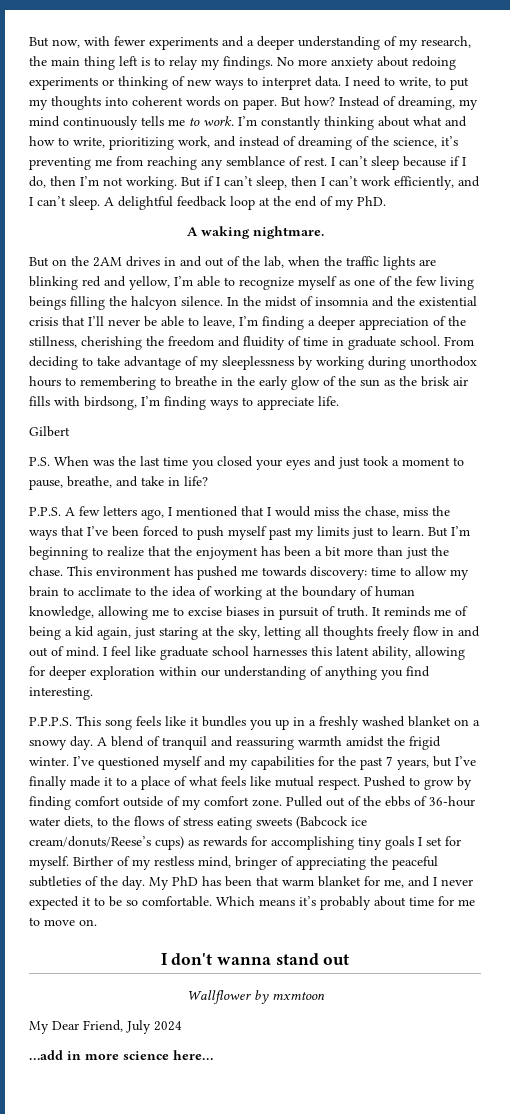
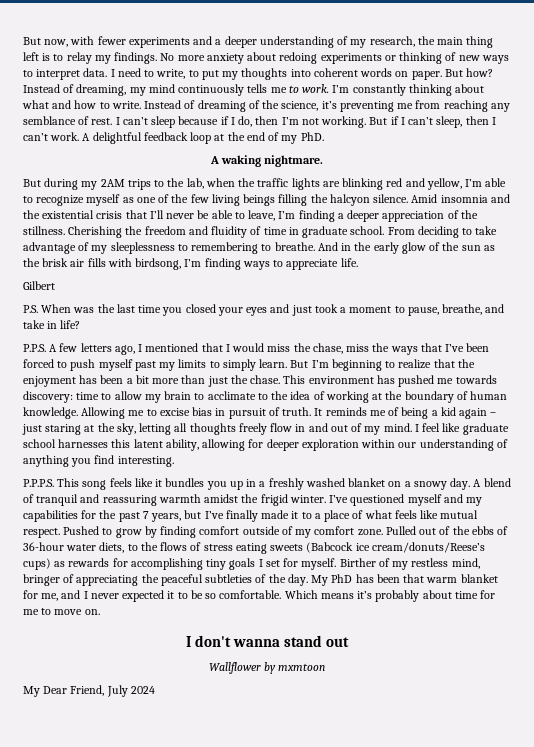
[73,136,280,150] write, prioritizing work, and instead -> [111,100,182,109] write. Instead
[361,176,480,190] [29,196,100,210] work efficiently, and I can’t sleep. -> [50,132,80,141] work.
[52,256,240,267] on the 2AM drives in and out of -> [44,178,165,190] during my 2AM trips to
[227,296,313,307] In the midst of -> [411,194,438,203] Amid
[29,336,142,350] stillness, cherishing -> [23,226,123,238] stillness. Cherishing
[298,356,477,370] [29,376,61,387] by working during unorthodox hours -> (175, 248) none
[175,376,217,387] breathe -> [274,242,338,251] breathe. And
[352,527,388,539] just to -> [209,359,256,371] to simply
[29,606,148,620] knowledge, allowing -> [23,407,126,419] knowledge. Allowing
[226,606,259,617] biases -> [192,407,213,416] bias
[97,627,131,640] again, -> [459,408,497,419] again –
(64, 651) none -> [364,426,381,435] my
[29,1050,213,1060] // …add in more science here… -> (155, 690) none

